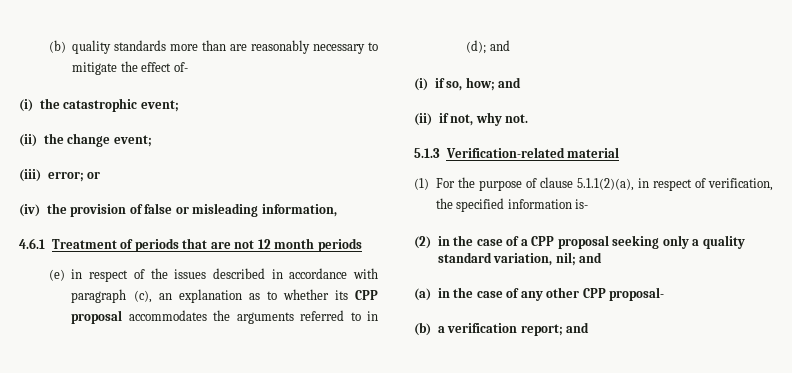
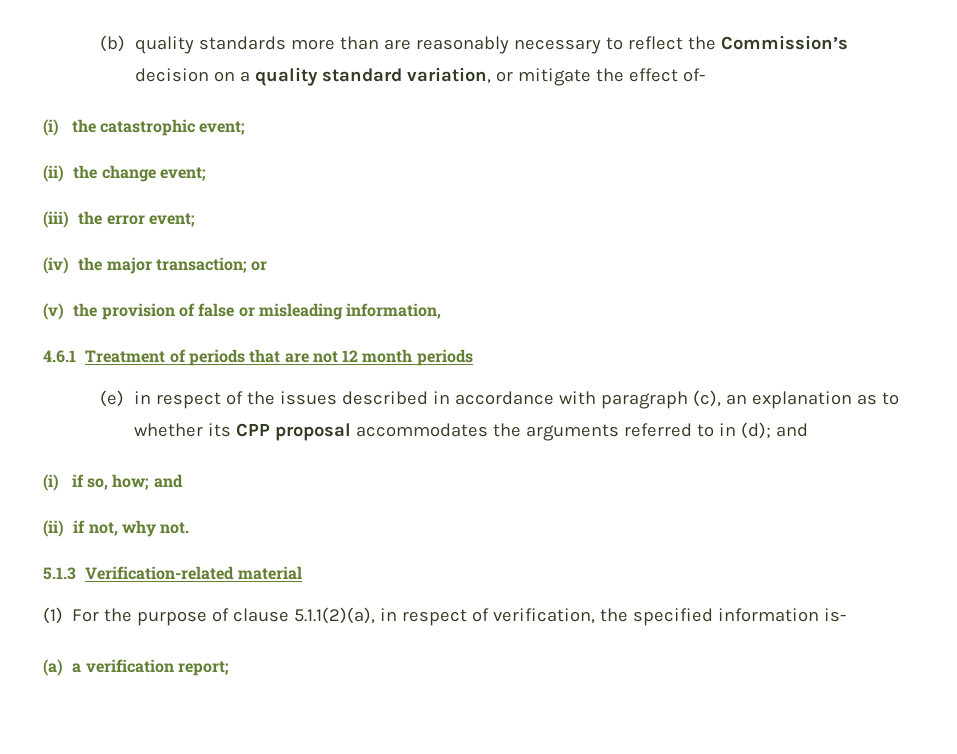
(378, 46) none -> [627,35,848,50] [134,67,513,86] reflect the Commission’s decision on a quality standard variation, or
[47,172,84,182] error; -> [78,211,195,227] [43,257,247,274] the error event; // (iv) the major transaction;
[19,204,40,217] (iv) -> [43,303,64,320] (v)
[414,235,745,249] [437,252,603,266] [414,287,665,301] [414,322,431,336] (2) in the case of a CPP proposal seeking only a quality standard variation, nil; and // (a) in the case of any other CPP proposal- // (b) -> [43,659,63,676] (a)
[566,322,590,333] and -> (229, 668) none

